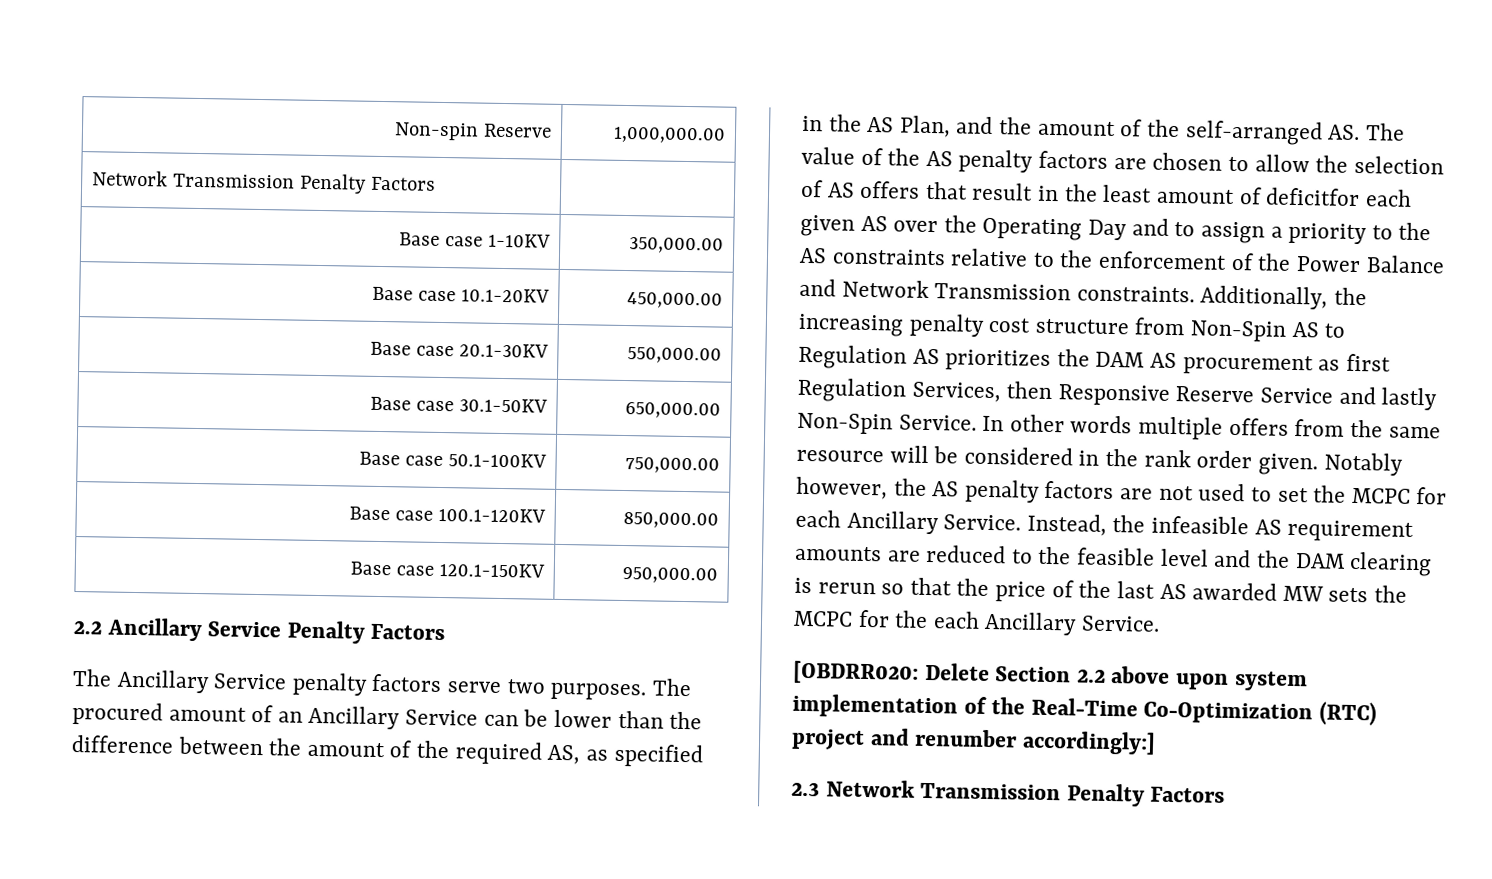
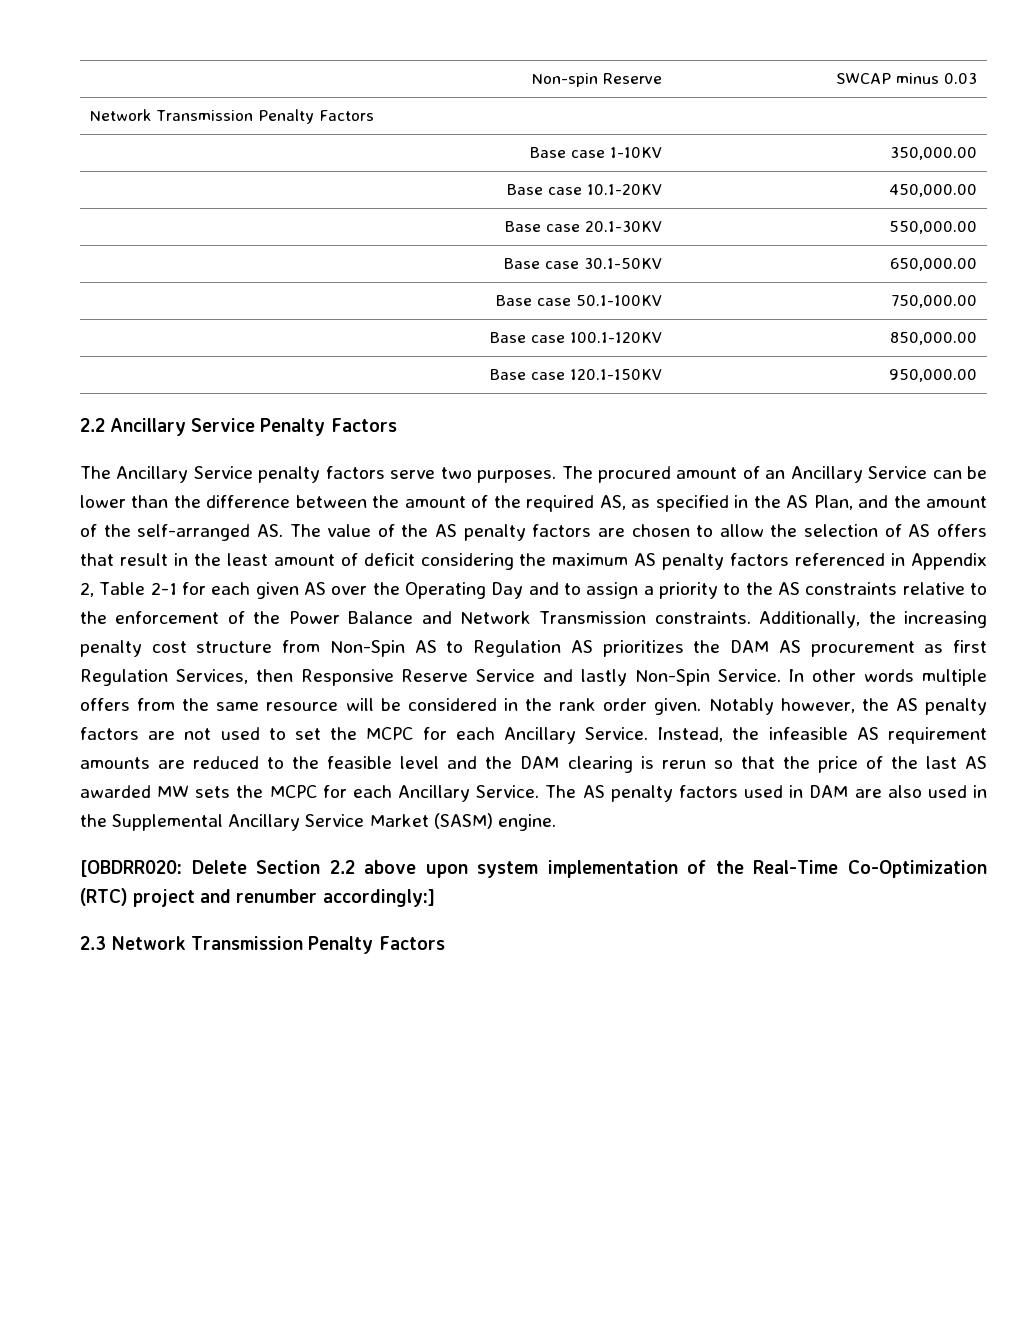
[612,126,726,144] 1,000,000.00 -> [836,73,978,84] SWCAP minus 0.03
[1265,187,1361,207] deficitfor -> [363,553,987,570] [80,582,206,597] deficit considering the maximum AS penalty factors referenced in Appendix 2, Table 2-1 for
[894,610,1161,636] the each Ancillary Service. -> [352,785,987,802] [80,813,556,831] each Ancillary Service. The AS penalty factors used in DAM are also used in the Supplemental Ancillary Service Market (SASM) engine.

